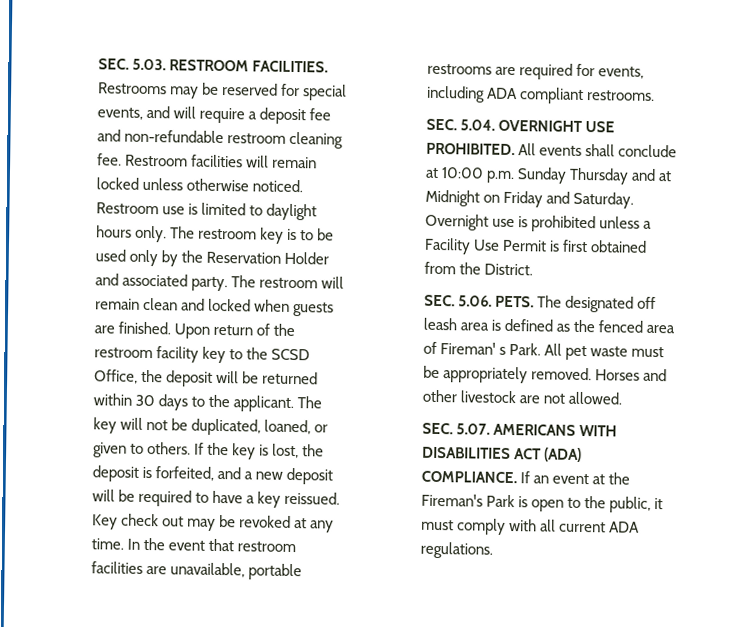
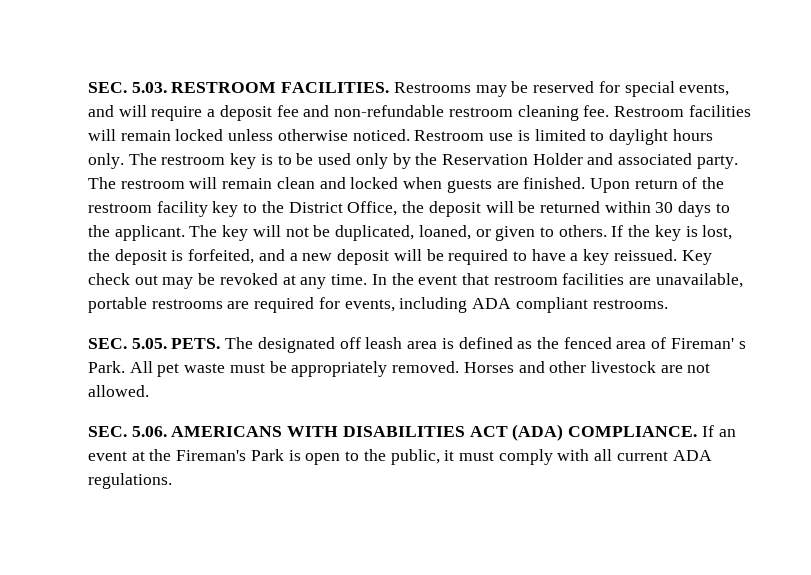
[270,348,310,361] SCSD -> [288,202,343,213] District
[459,119,615,133] [425,142,677,158] [424,167,672,185] [424,189,634,209] [424,213,652,233] [423,237,647,255] [423,261,533,276] [423,294,492,307] 5.04. OVERNIGHT USE PROHIBITED. All events shall conclude at 10:00 p.m. Sunday Thursday and at Midnight on Friday and Saturday. Overnight use is prohibited unless a Facility Use Permit is first obtained from the District. // SEC. 5.06. -> [131,338,167,349] 5.05.
[455,423,490,435] 5.07. -> [131,426,167,437] 5.06.

